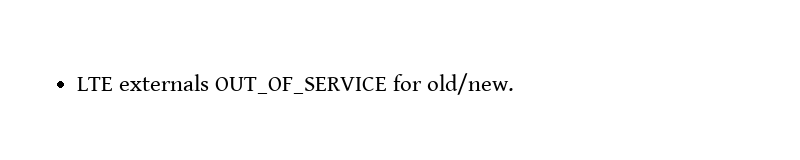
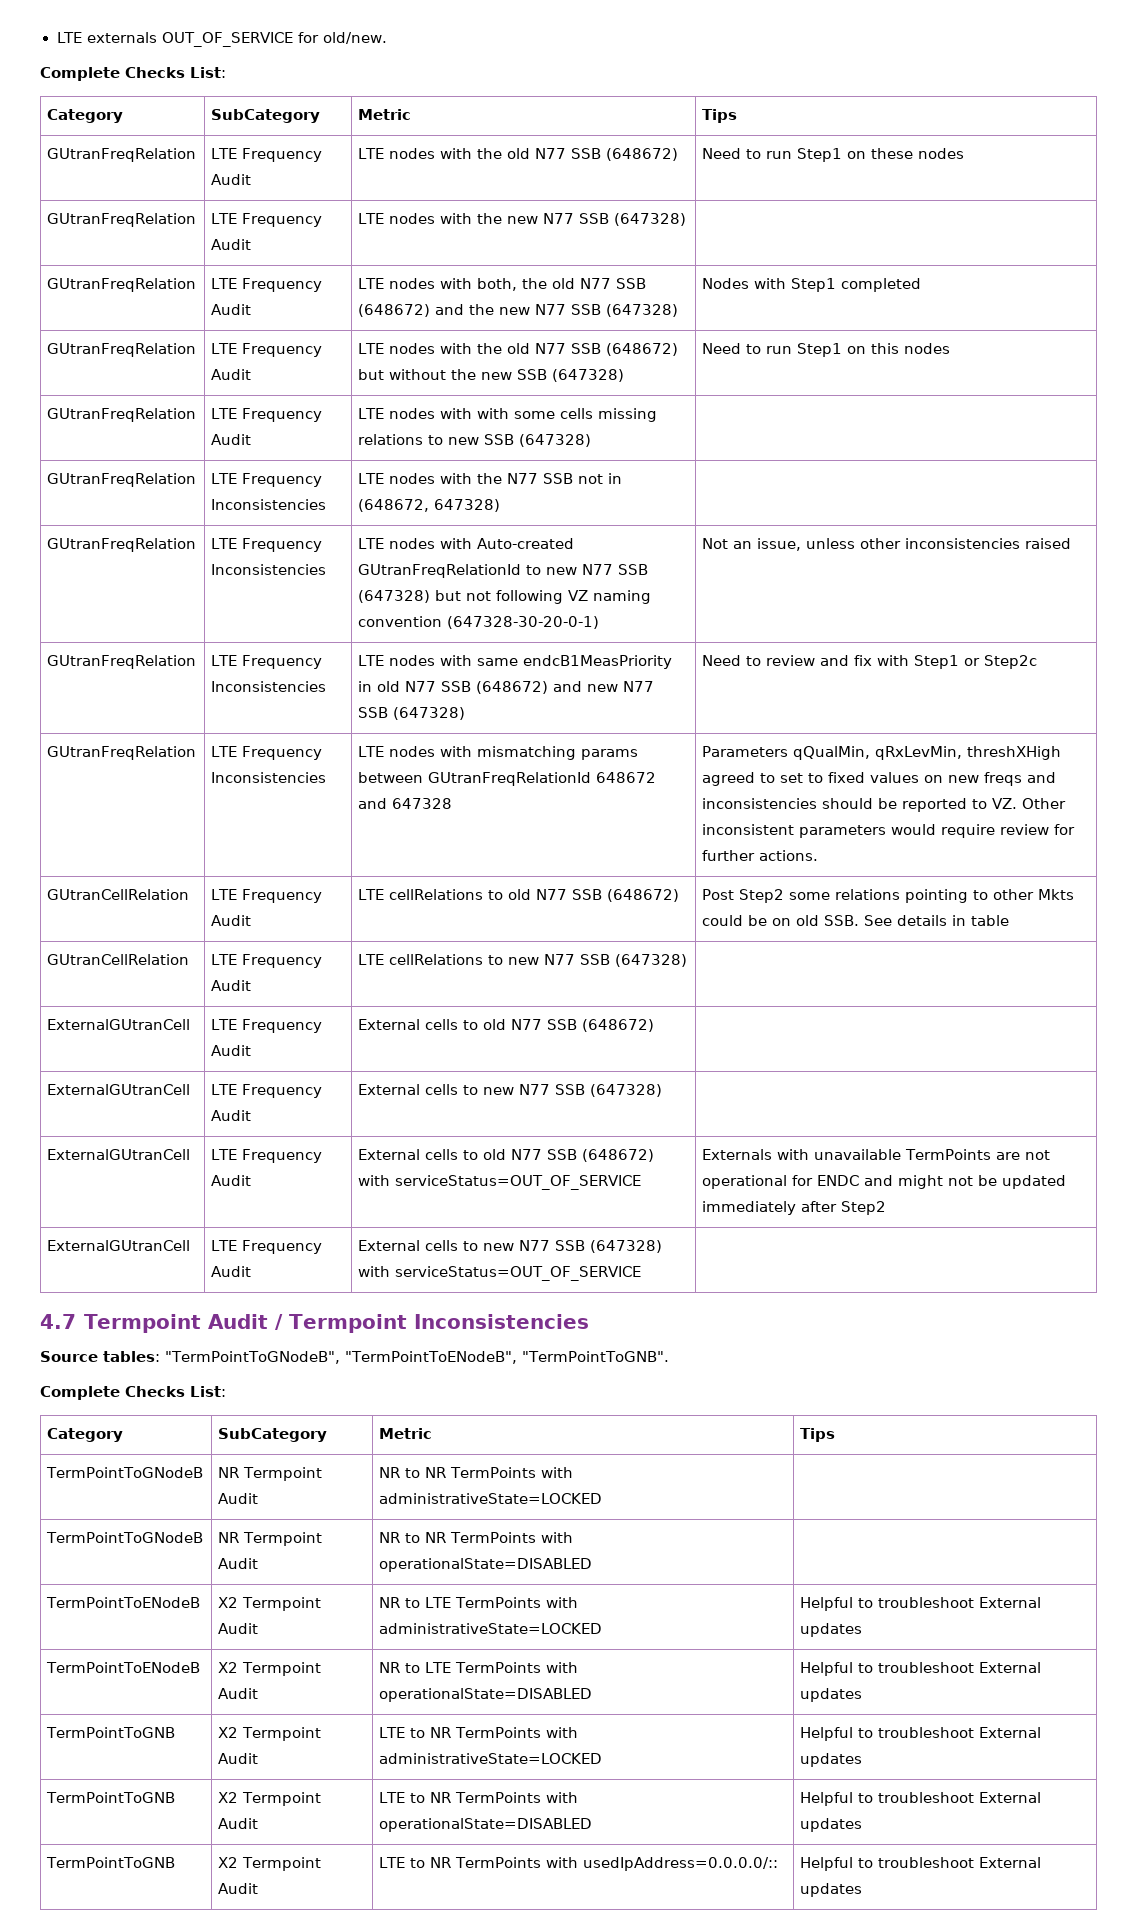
(515, 84) none -> [40,67,226,81] [47,109,124,123] [211,109,321,123] [358,109,412,120] [702,109,738,123] [47,148,197,162] [211,148,323,162] [211,174,252,185] [358,148,679,161] [702,148,965,162] [47,213,197,227] [211,213,323,227] [211,239,252,250] [358,213,687,226] [47,278,197,292] [211,278,323,292] [211,304,252,315] [358,278,647,291] [358,304,679,317] [702,278,922,292] [47,343,197,357] [211,343,323,357] [211,369,252,380] [358,343,679,356] [358,369,625,382] [702,343,951,357] [47,408,197,422] [211,408,323,422] [211,434,252,445] [358,408,658,422] [358,434,592,447] [47,473,197,487] [211,473,323,487] [211,499,327,510] [358,473,623,484] [358,499,501,512] [47,538,197,552] [211,538,323,552] [211,564,327,575] [358,538,575,549] [358,564,649,578] [358,590,652,604] [358,616,600,629] [702,538,1072,551] [47,655,197,669] [211,655,323,669] [211,681,327,692] [358,655,673,669] [358,681,655,694] [358,707,466,720] [702,655,1038,669] [47,746,197,760] [211,746,323,760] [211,772,327,783] [358,746,639,760] [358,772,657,786] [358,798,453,809] [702,746,1062,760] [702,772,1057,786] [702,798,1067,812] [702,824,1076,838] [702,850,819,861] [47,889,190,900] [211,889,323,903] [211,915,252,926] [358,889,680,902] [702,889,1075,903] [702,915,1010,926] [47,954,190,965] [211,954,323,968] [211,980,252,991] [358,954,688,967] [47,1019,191,1030] [211,1019,323,1033] [211,1045,252,1056] [358,1019,655,1032] [47,1084,191,1095] [211,1084,323,1098] [211,1110,252,1121] [358,1084,663,1097] [47,1149,191,1160] [211,1149,323,1163] [211,1175,252,1186] [358,1149,655,1162] [358,1175,642,1190] [702,1149,1051,1160] [702,1175,1067,1189] [702,1201,887,1215] [47,1240,191,1251] [211,1240,323,1254] [211,1266,252,1277] [358,1240,663,1253] [358,1266,642,1281] [40,1314,590,1333] [40,1351,669,1364] [40,1386,226,1400] [47,1428,124,1442] [218,1428,328,1442] [379,1428,433,1439] [800,1428,836,1442] [46,1467,204,1478] [218,1467,323,1481] [218,1493,259,1504] [379,1467,574,1478] [379,1493,603,1504] [46,1532,204,1543] [218,1532,323,1546] [218,1558,259,1569] [379,1532,574,1543] [379,1558,593,1572] [46,1597,201,1608] [218,1597,322,1611] [218,1623,259,1634] [379,1597,579,1608] [379,1623,603,1634] [800,1597,1042,1611] [800,1623,863,1637] [46,1662,201,1673] [218,1662,322,1676] [218,1688,259,1699] [379,1662,579,1673] [379,1688,593,1702] [800,1662,1042,1676] [800,1688,863,1702] [46,1727,176,1738] [218,1727,322,1741] [218,1753,259,1764] [379,1727,579,1738] [379,1753,603,1764] [800,1727,1042,1741] [800,1753,863,1767] [46,1792,176,1803] [218,1792,322,1806] [218,1818,259,1829] [379,1792,579,1803] [379,1818,593,1832] [800,1792,1042,1806] [800,1818,863,1832] [46,1857,176,1868] [218,1857,322,1871] [218,1883,259,1894] [379,1857,779,1871] [800,1857,1042,1871] [800,1883,863,1897] // Complete Checks List: // Category | SubCategory | Metric | Tips // GUtranFreqRelation | LTE Frequency Audit | LTE nodes with the old N77 SSB (648672) | Need to run Step1 on these nodes // GUtranFreqRelation | LTE Frequency Audit | LTE nodes with the new N77 SSB (647328) | // GUtranFreqRelation | LTE Frequency Audit | LTE nodes with both, the old N77 SSB (648672) and the new N77 SSB (647328) | Nodes with Step1 completed // GUtranFreqRelation | LTE Frequency Audit | LTE nodes with the old N77 SSB (648672) but without the new SSB (647328) | Need to run Step1 on this nodes // GUtranFreqRelation | LTE Frequency Audit | LTE nodes with with some cells missing relations to new SSB (647328) | // GUtranFreqRelation | LTE Frequency Inconsistencies | LTE nodes with the N77 SSB not in (648672, 647328) | // GUtranFreqRelation | LTE Frequency Inconsistencies | LTE nodes with Auto-created GUtranFreqRelationId to new N77 SSB (647328) but not following VZ naming convention (647328-30-20-0-1) | Not an issue, unless other inconsistencies raised // GUtranFreqRelation | LTE Frequency Inconsistencies | LTE nodes with same endcB1MeasPriority in old N77 SSB (648672) and new N77 SSB (647328) | Need to review and fix with Step1 or Step2c // GUtranFreqRelation | LTE Frequency Inconsistencies | LTE nodes with mismatching params between GUtranFreqRelationId 648672 and 647328 | Parameters qQualMin, qRxLevMin, threshXHigh agreed to set to fixed values on new freqs and inconsistencies should be reported to VZ. Other inconsistent parameters would require review for further actions. // GUtranCellRelation | LTE Frequency Audit | LTE cellRelations to old N77 SSB (648672) | Post Step2 some relations pointing to other Mkts could be on old SSB. See details in table // GUtranCellRelation | LTE Frequency Audit | LTE cellRelations to new N77 SSB (647328) | // ExternalGUtranCell | LTE Frequency Audit | External cells to old N77 SSB (648672) | // ExternalGUtranCell | LTE Frequency Audit | External cells to new N77 SSB (647328) | // ExternalGUtranCell | LTE Frequency Audit | External cells to old N77 SSB (648672) with serviceStatus=OUT_OF_SERVICE | Externals with unavailable TermPoints are not operational for ENDC and might not be updated immediately after Step2 // ExternalGUtranCell | LTE Frequency Audit | External cells to new N77 SSB (647328) with serviceStatus=OUT_OF_SERVICE | // 4.7 Termpoint Audit / Termpoint Inconsistencies // Source tables: "TermPointToGNodeB", "TermPointToENodeB", "TermPointToGNB". // Complete Checks List: // Category | SubCategory | Metric | Tips // TermPointToGNodeB | NR Termpoint Audit | NR to NR TermPoints with administrativeState=LOCKED | // TermPointToGNodeB | NR Termpoint Audit | NR to NR TermPoints with operationalState=DISABLED | // TermPointToENodeB | X2 Termpoint Audit | NR to LTE TermPoints with administrativeState=LOCKED | Helpful to troubleshoot External updates // TermPointToENodeB | X2 Termpoint Audit | NR to LTE TermPoints with operationalState=DISABLED | Helpful to troubleshoot External updates // TermPointToGNB | X2 Termpoint Audit | LTE to NR TermPoints with administrativeState=LOCKED | Helpful to troubleshoot External updates // TermPointToGNB | X2 Termpoint Audit | LTE to NR TermPoints with operationalState=DISABLED | Helpful to troubleshoot External updates // TermPointToGNB | X2 Termpoint Audit | LTE to NR TermPoints with usedIpAddress=0.0.0.0/:: | Helpful to troubleshoot External updates

